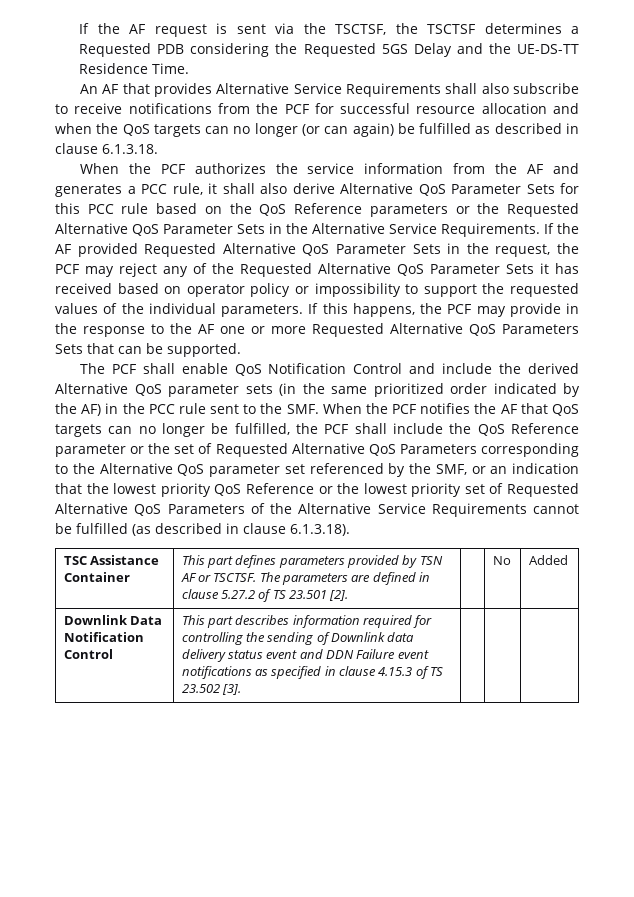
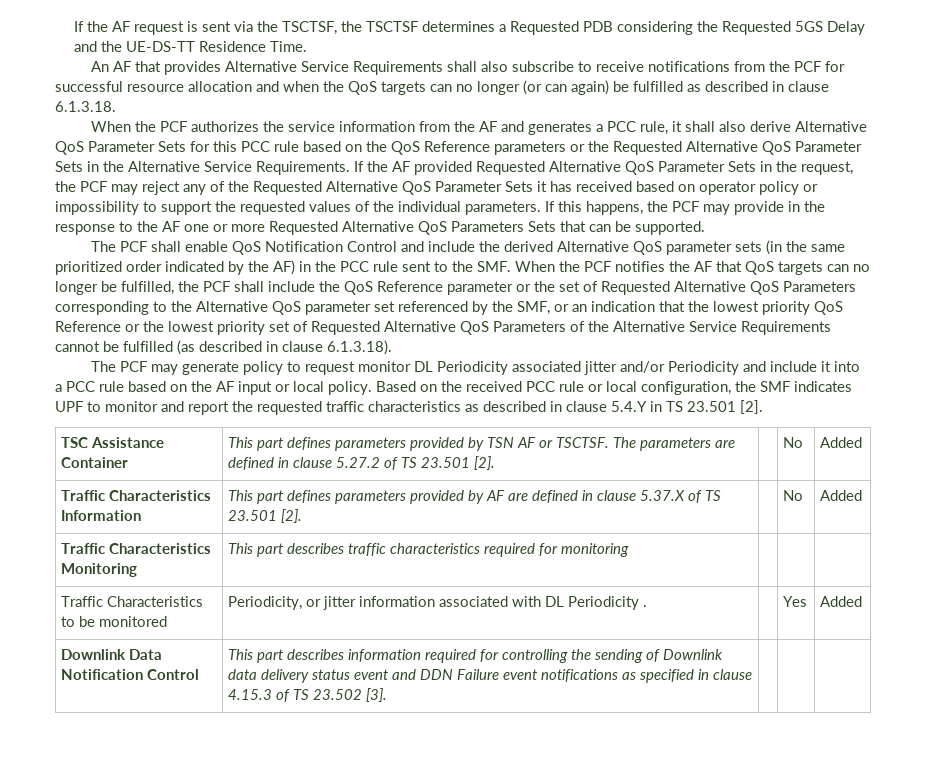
(350, 530) none -> [91,361,861,375] [55,381,852,395] [55,400,763,415] // The PCF may generate policy to request monitor DL Periodicity associated jitter and/or Periodicity and include it into a PCC rule based on the AF input or local policy. Based on the received PCC rule or local configuration, the SMF indicates UPF to monitor and report the requested traffic characteristics as described in clause 5.4.Y in TS 23.501 [2].
(568, 560) none -> [61,490,212,501] [61,510,142,521] [228,490,722,504] [228,509,303,523] [783,490,804,501] [820,490,863,501] [61,543,212,554] [61,563,138,577] [228,543,630,557] [61,596,204,607] [61,616,168,627] [228,596,648,610] [783,596,808,607] [820,596,863,607] // Traffic Characteristics Information | This part defines parameters provided by AF are defined in clause 5.37.X of TS 23.501 [2]. | | No | Added // Traffic Characteristics Monitoring | This part describes traffic characteristics required for monitoring | | | // Traffic Characteristics to be monitored | Periodicity, or jitter information associated with DL Periodicity . | | Yes | Added

